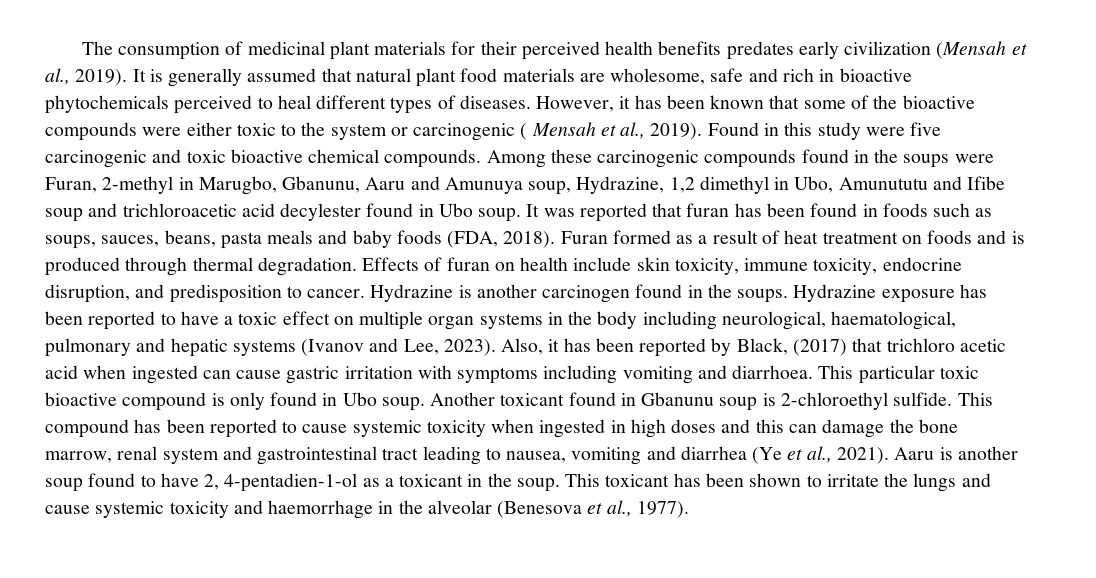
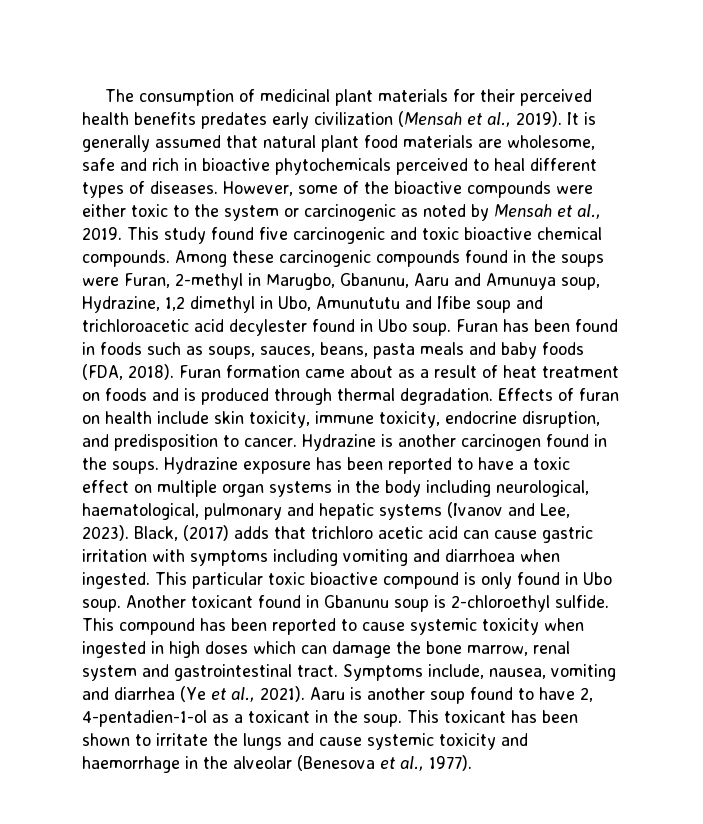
[619,95,800,109] it has been known that -> (293, 188) none
[520,122,905,140] ( Mensah et al., 2019). Found in this study were -> [401,204,601,221] [82,227,254,244] as noted by Mensah et al., 2019. This study found
[526,203,730,222] It was reported that furan -> [456,319,498,332] Furan
[612,230,671,244] formed -> [226,365,393,378] formation came about
[501,338,732,357] Also, it has been reported by -> (129, 533) none
(847, 347) none -> [234,526,269,539] adds
[83,365,198,384] when ingested -> (458, 532) none
[732,365,814,379] diarrhoea. -> [445,549,560,562] [82,572,150,589] diarrhoea when ingested.
[721,419,784,433] and this -> [253,641,296,654] which
[382,446,501,465] tract leading to -> [297,664,484,681] tract. Symptoms include,

